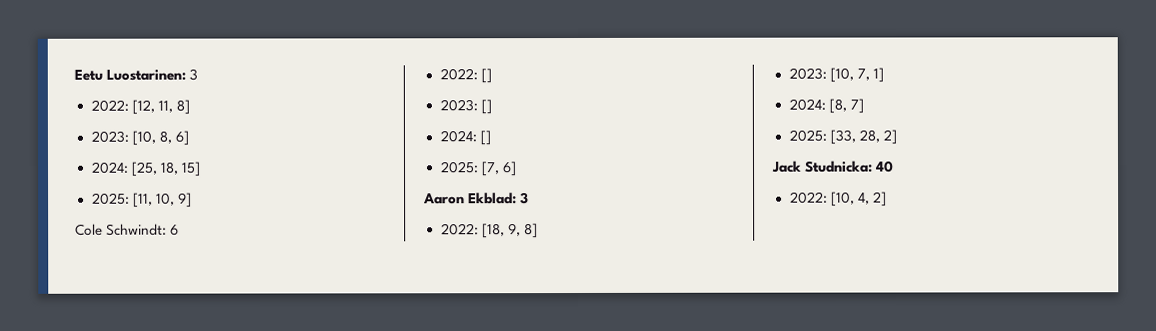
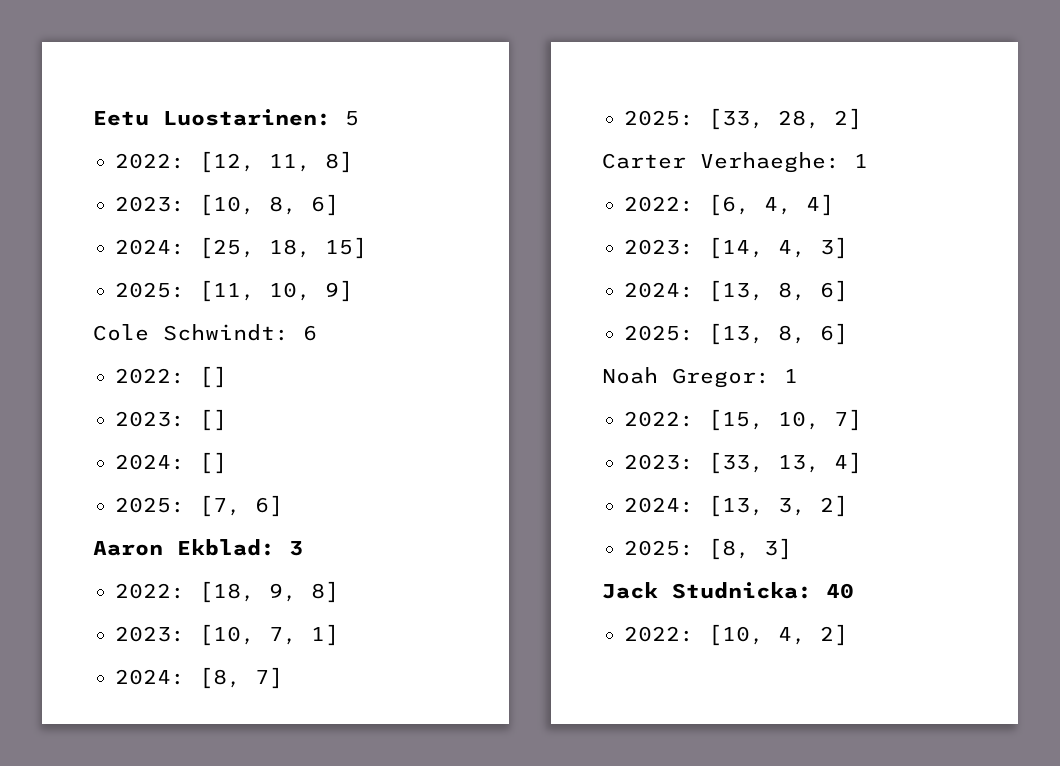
[189,68,199,81] 3 -> [345,111,359,126] 5
(897, 137) none -> [602,152,868,173] [624,194,834,216] [624,237,848,259] [624,280,848,302] [624,323,848,345] [602,367,798,388] [624,409,862,431] [624,452,862,474] [624,495,848,517] [624,538,792,560] // Carter Verhaeghe: 1 // 2022: [6, 4, 4] // 2023: [14, 4, 3] // 2024: [13, 8, 6] // 2025: [13, 8, 6] // Noah Gregor: 1 // 2022: [15, 10, 7] // 2023: [33, 13, 4] // 2024: [13, 3, 2] // 2025: [8, 3]

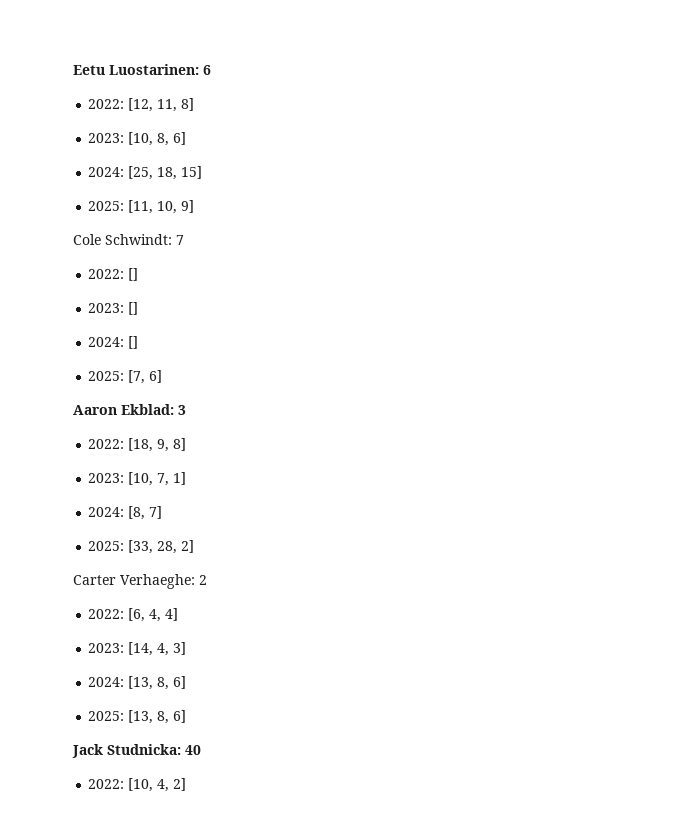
[345,111,359,126] 5 -> [203,65,211,75] 6
[303,325,317,341] 6 -> [176,235,184,245] 7
[854,154,868,168] 1 -> [199,575,207,585] 2
[602,367,798,388] [624,409,862,431] [624,452,862,474] [624,495,848,517] [624,538,792,560] // Noah Gregor: 1 // 2022: [15, 10, 7] // 2023: [33, 13, 4] // 2024: [13, 3, 2] // 2025: [8, 3] -> (187, 716) none

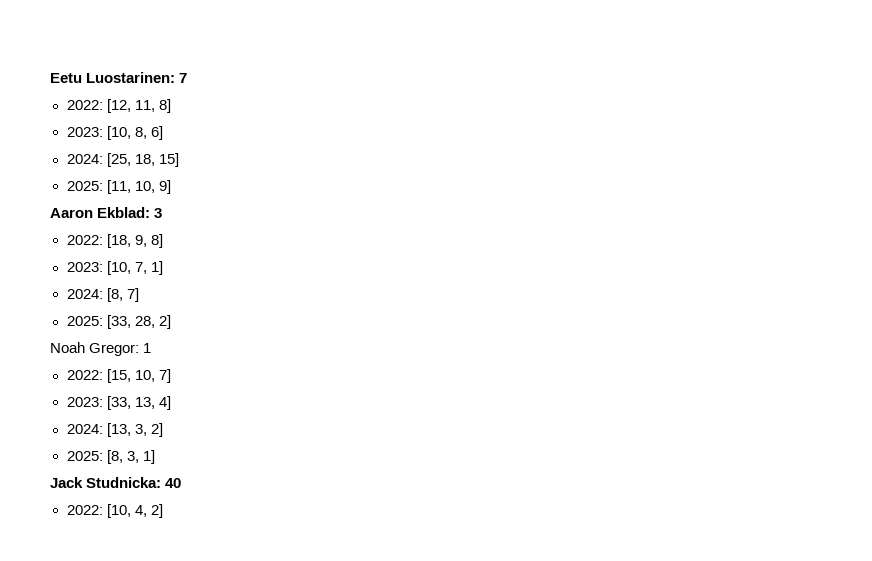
[203,65,211,75] 6 -> [179,73,188,83] 7
[73,234,184,245] [88,268,139,281] [88,302,139,315] [88,336,139,349] [88,370,163,384] // Cole Schwindt: 7 // 2022: [] // 2023: [] // 2024: [] // 2025: [7, 6] -> (171, 187) none
[73,574,207,589] [88,608,179,622] [88,642,187,656] Carter Verhaeghe: 2 // 2022: [6, 4, 4] // 2023: [14, 4, 3] -> [50,342,152,356] [66,369,171,383] [66,396,171,410] Noah Gregor: 1 // 2022: [15, 10, 7] // 2023: [33, 13, 4]
[157,676,187,690] [88,710,187,724] 8, 6] // 2025: [13, 8, 6] -> [134,423,163,437] [66,450,155,464] 3, 2] // 2025: [8, 3, 1]

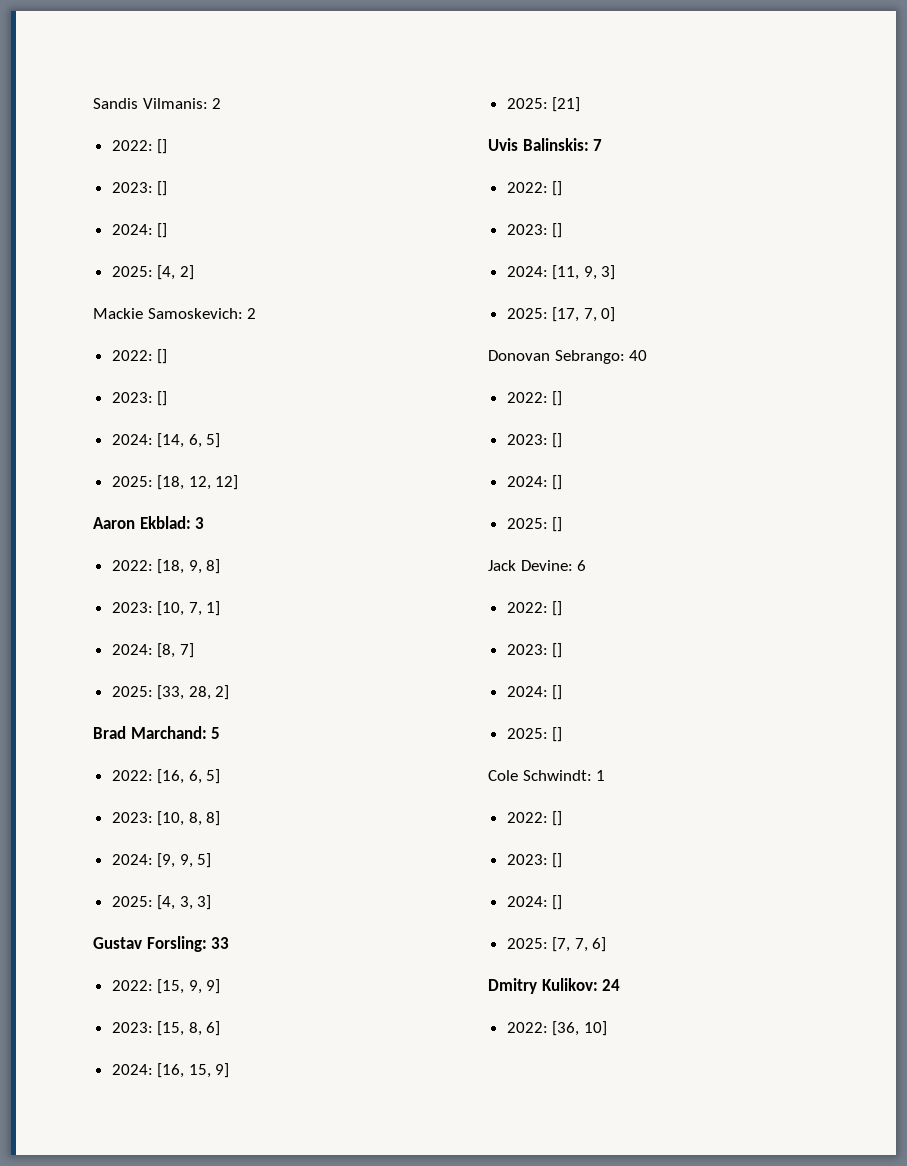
[50,72,188,83] [66,99,171,113] [66,126,163,140] [66,153,179,167] [66,180,171,194] Eetu Luostarinen: 7 // 2022: [12, 11, 8] // 2023: [10, 8, 6] // 2024: [25, 18, 15] // 2025: [11, 10, 9] -> [93,98,222,109] [111,139,168,154] [111,181,168,196] [111,223,168,238] [111,265,194,280] [93,308,257,319] [111,349,168,364] [111,391,168,406] [111,433,221,448] [111,475,239,490] Sandis Vilmanis: 2 // 2022: [] // 2023: [] // 2024: [] // 2025: [4, 2] // Mackie Samoskevich: 2 // 2022: [] // 2023: [] // 2024: [14, 6, 5] // 2025: [18, 12, 12]
[50,342,152,356] [66,369,171,383] [66,396,171,410] [66,423,163,437] [66,450,155,464] [50,477,182,488] [66,504,163,518] Noah Gregor: 1 // 2022: [15, 10, 7] // 2023: [33, 13, 4] // 2024: [13, 3, 2] // 2025: [8, 3, 1] // Jack Studnicka: 40 // 2022: [10, 4, 2] -> [93,726,221,739] [111,769,221,784] [111,811,221,826] [111,853,212,868] [111,895,212,910] [93,936,230,952] [111,979,221,994] [111,1021,221,1036] [111,1063,230,1078] [506,97,581,112] [488,138,603,151] [506,181,563,196] [506,223,563,238] [506,265,616,280] [506,307,616,322] [488,350,648,364] [506,391,563,406] [506,433,563,448] [506,475,563,490] [506,517,563,532] [488,560,587,571] [506,601,563,616] [506,643,563,658] [506,685,563,700] [506,727,563,742] [488,770,606,781] [506,811,563,826] [506,853,563,868] [506,895,563,910] [506,937,607,952] [488,978,621,994] [506,1021,607,1036] Brad Marchand: 5 // 2022: [16, 6, 5] // 2023: [10, 8, 8] // 2024: [9, 9, 5] // 2025: [4, 3, 3] // Gustav Forsling: 33 // 2022: [15, 9, 9] // 2023: [15, 8, 6] // 2024: [16, 15, 9] // 2025: [21] // Uvis Balinskis: 7 // 2022: [] // 2023: [] // 2024: [11, 9, 3] // 2025: [17, 7, 0] // Donovan Sebrango: 40 // 2022: [] // 2023: [] // 2024: [] // 2025: [] // Jack Devine: 6 // 2022: [] // 2023: [] // 2024: [] // 2025: [] // Cole Schwindt: 1 // 2022: [] // 2023: [] // 2024: [] // 2025: [7, 7, 6] // Dmitry Kulikov: 24 // 2022: [36, 10]

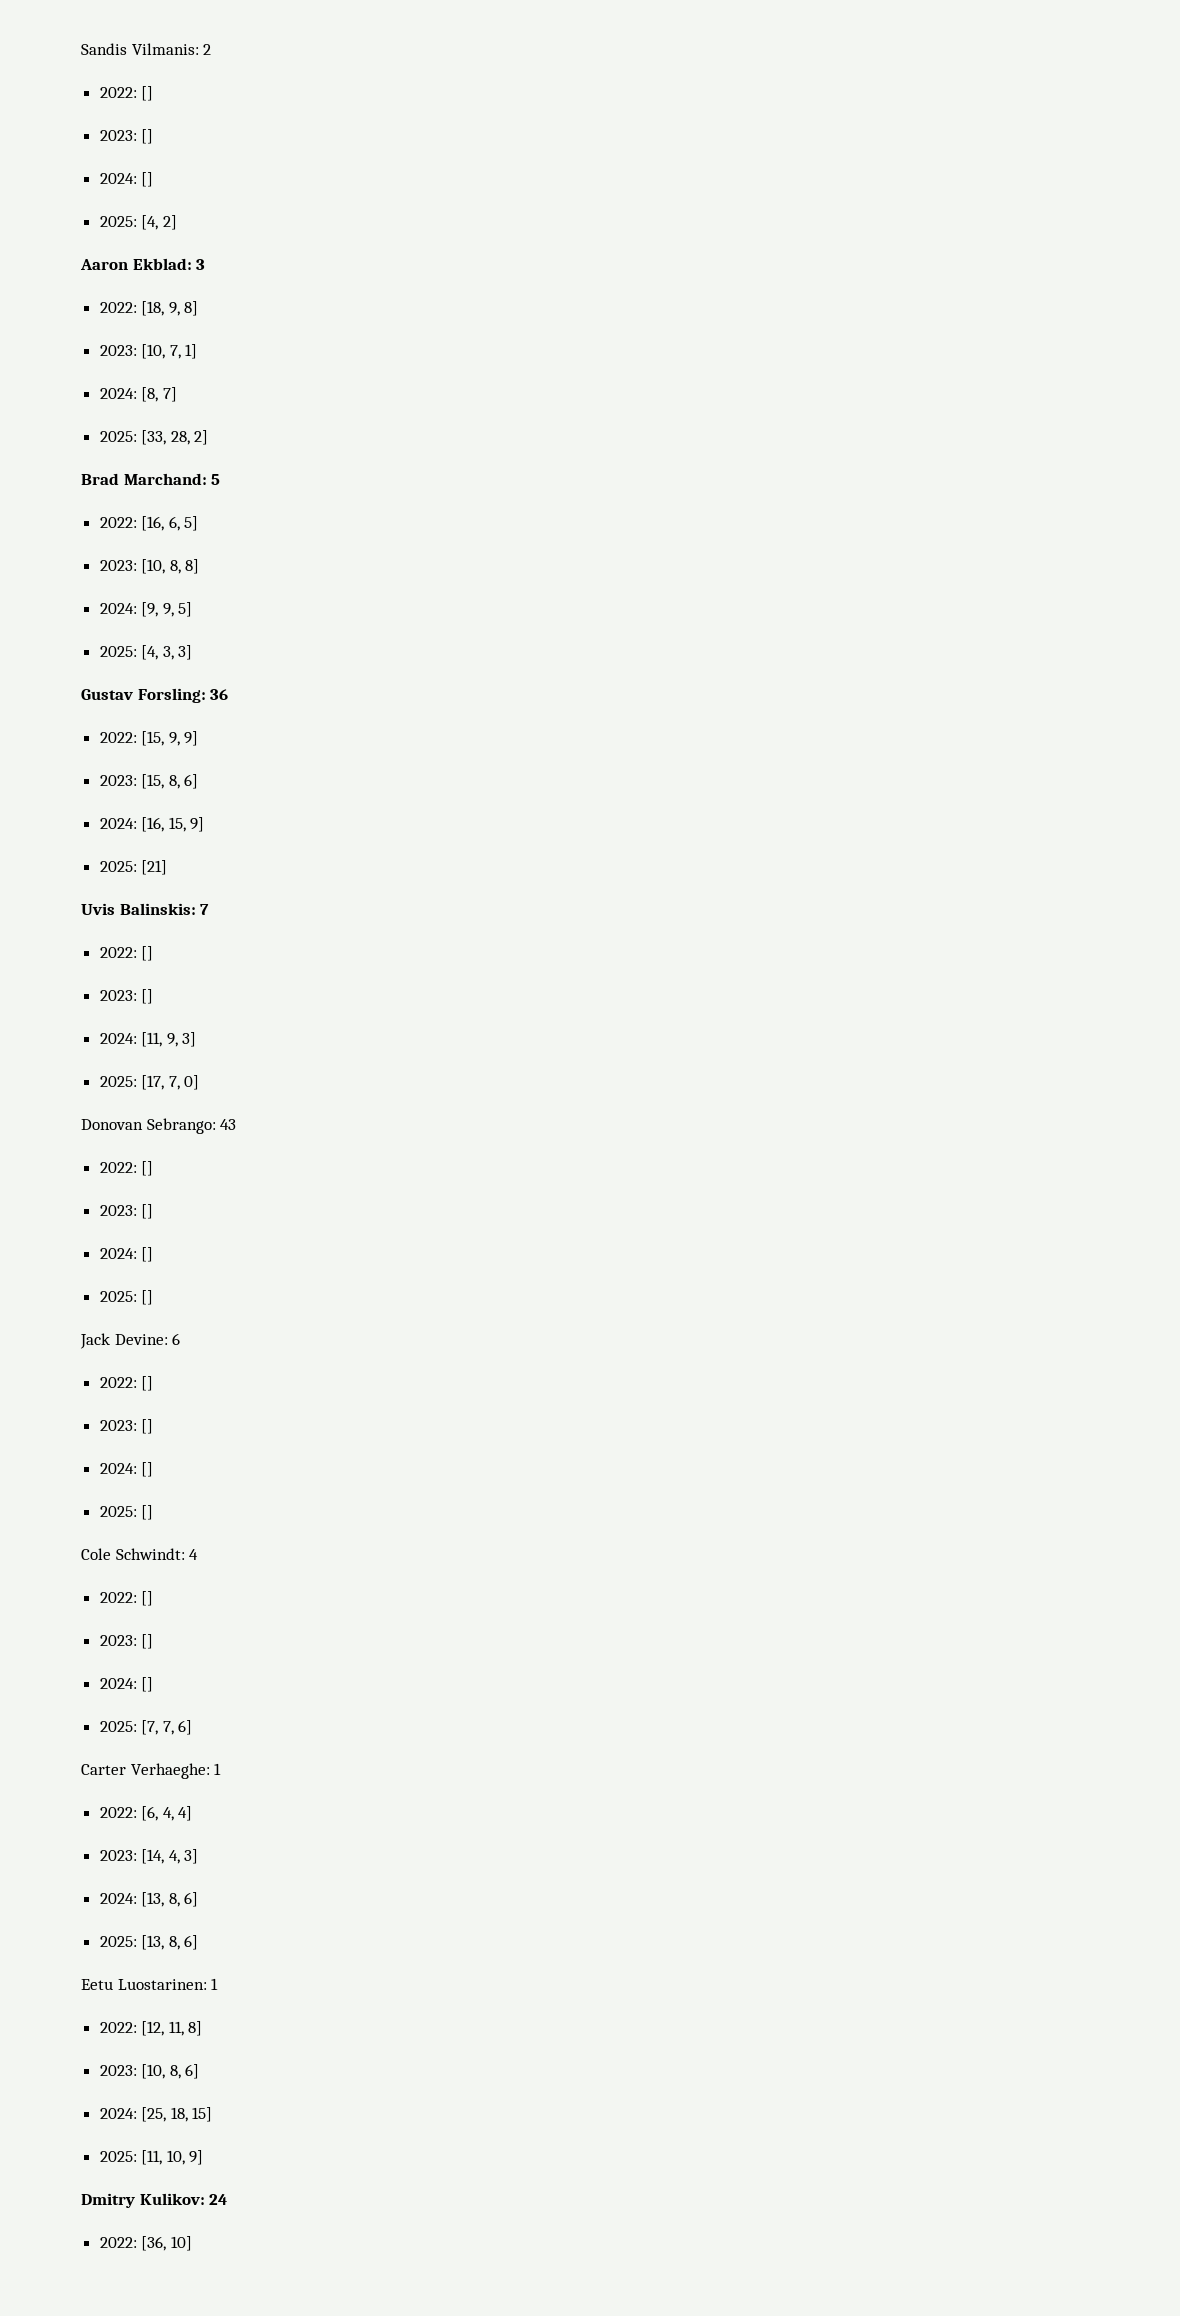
[93,308,257,319] [111,349,168,364] [111,391,168,406] [111,433,221,448] [111,475,239,490] // Mackie Samoskevich: 2 // 2022: [] // 2023: [] // 2024: [14, 6, 5] // 2025: [18, 12, 12] -> (177, 222) none
[211,937,230,949] 33 -> [210,689,229,700] 36
[629,350,648,361] 40 -> [220,1119,237,1130] 43
[596,770,606,781] 1 -> [189,1549,199,1560] 4
(607, 944) none -> [81,1763,222,1779] [99,1806,193,1821] [99,1849,199,1864] [99,1892,199,1907] [99,1935,199,1950] [81,1978,219,1990] [99,2021,203,2036] [99,2064,200,2079] [99,2107,213,2122] [99,2150,204,2165] // Carter Verhaeghe: 1 // 2022: [6, 4, 4] // 2023: [14, 4, 3] // 2024: [13, 8, 6] // 2025: [13, 8, 6] // Eetu Luostarinen: 1 // 2022: [12, 11, 8] // 2023: [10, 8, 6] // 2024: [25, 18, 15] // 2025: [11, 10, 9]

